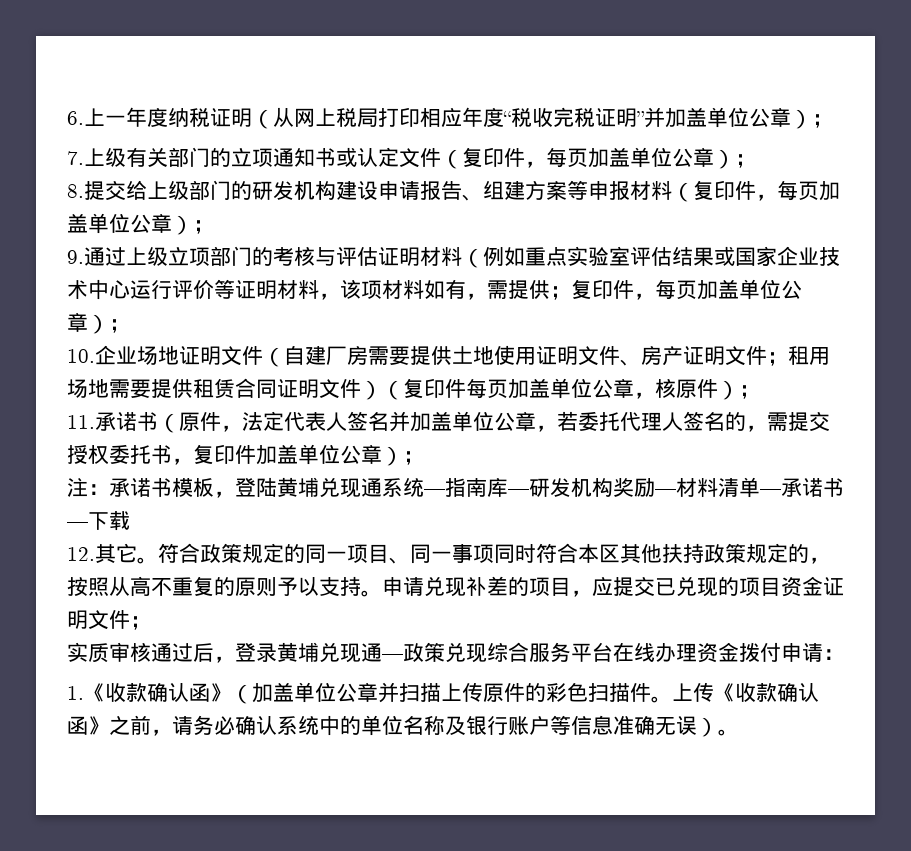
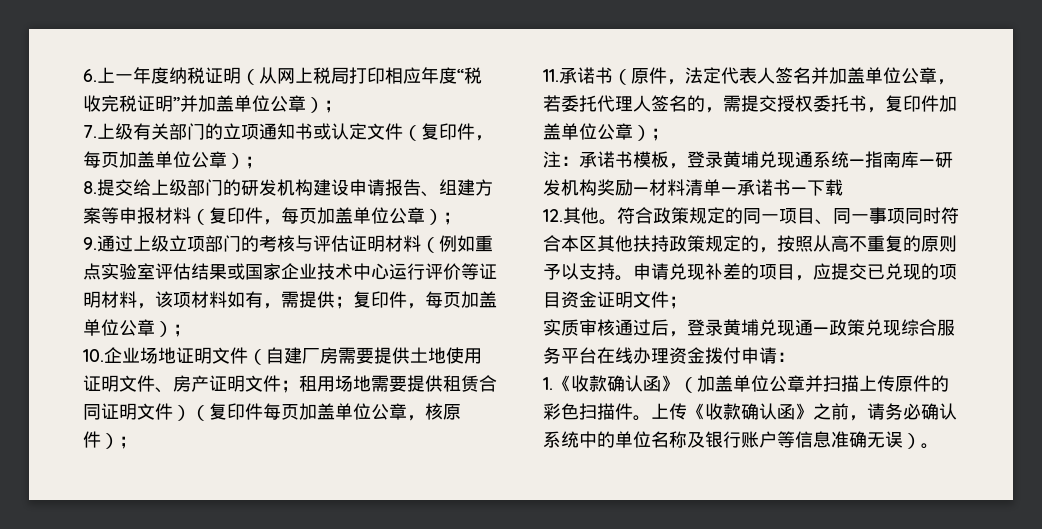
[256,477,277,497] 陆 -> [705,151,723,168] 录
[116,543,137,563] 它 -> [581,207,599,224] 他

